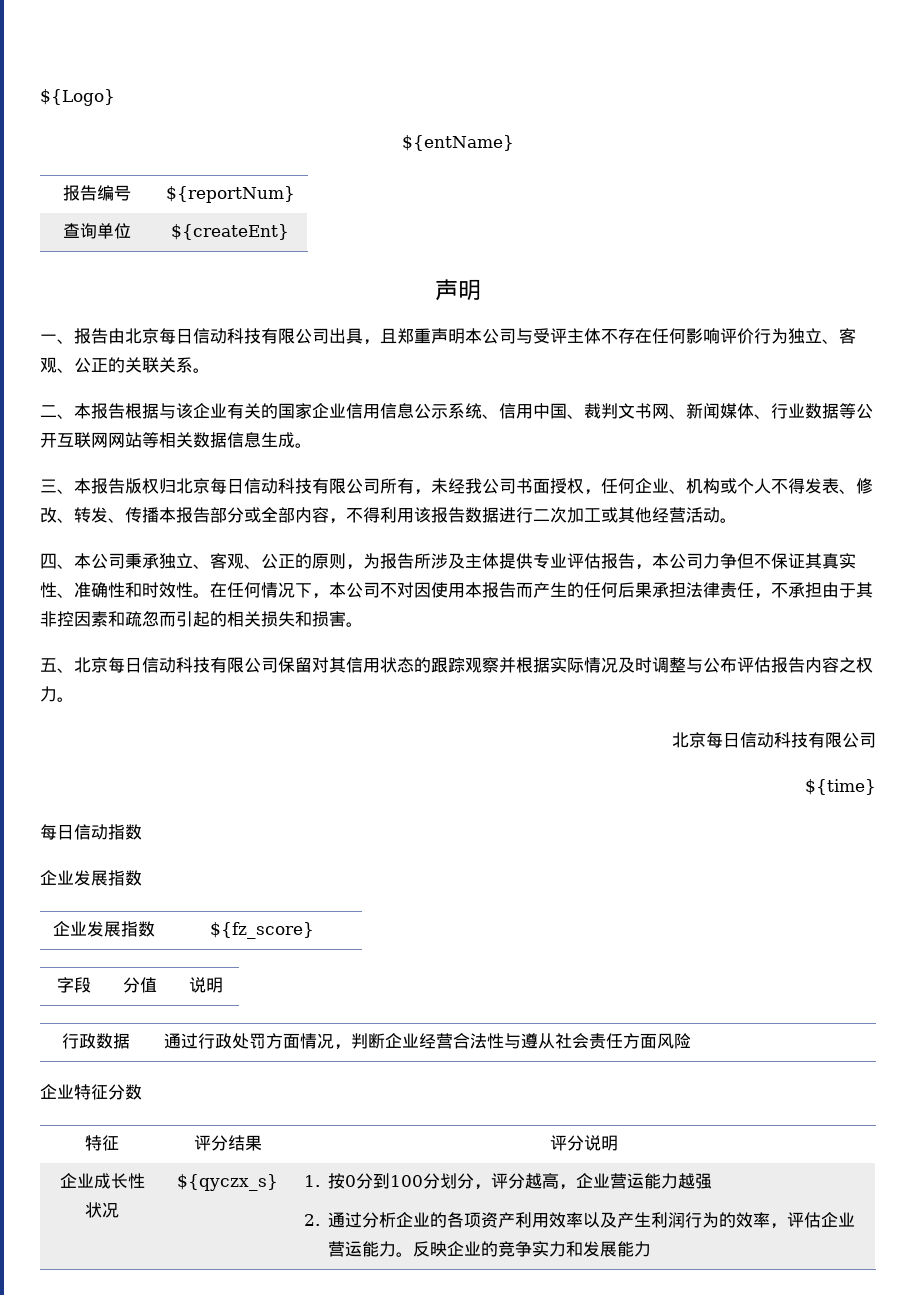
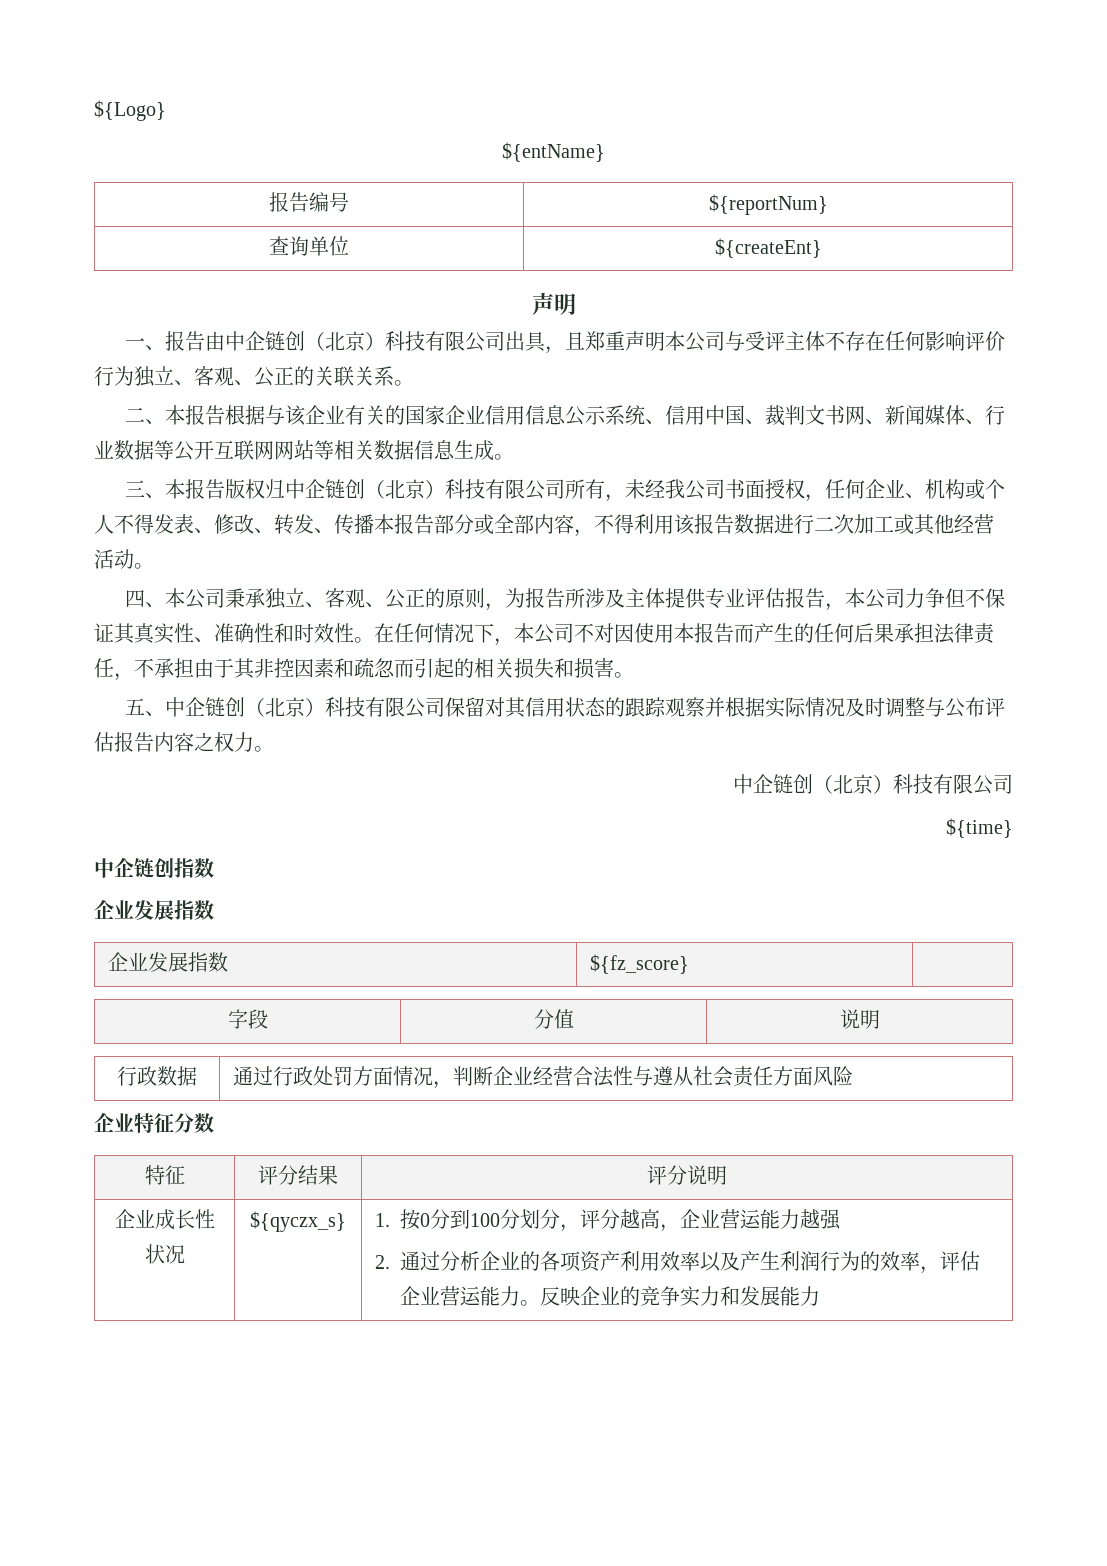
[125,328,227,344] 北京每日信动 -> [224,331,385,351] 中企链创（北京）
[176,478,278,494] 北京每日信动 -> [284,479,445,499] 中企链创（北京）
[74,657,176,673] 北京每日信动 -> [164,697,325,717] 中企链创（北京）
[672,732,774,748] 北京每日信动 -> [733,774,893,794] 中企链创（北京）
[40,824,108,840] 每日信动 -> [94,858,174,878] 中企链创

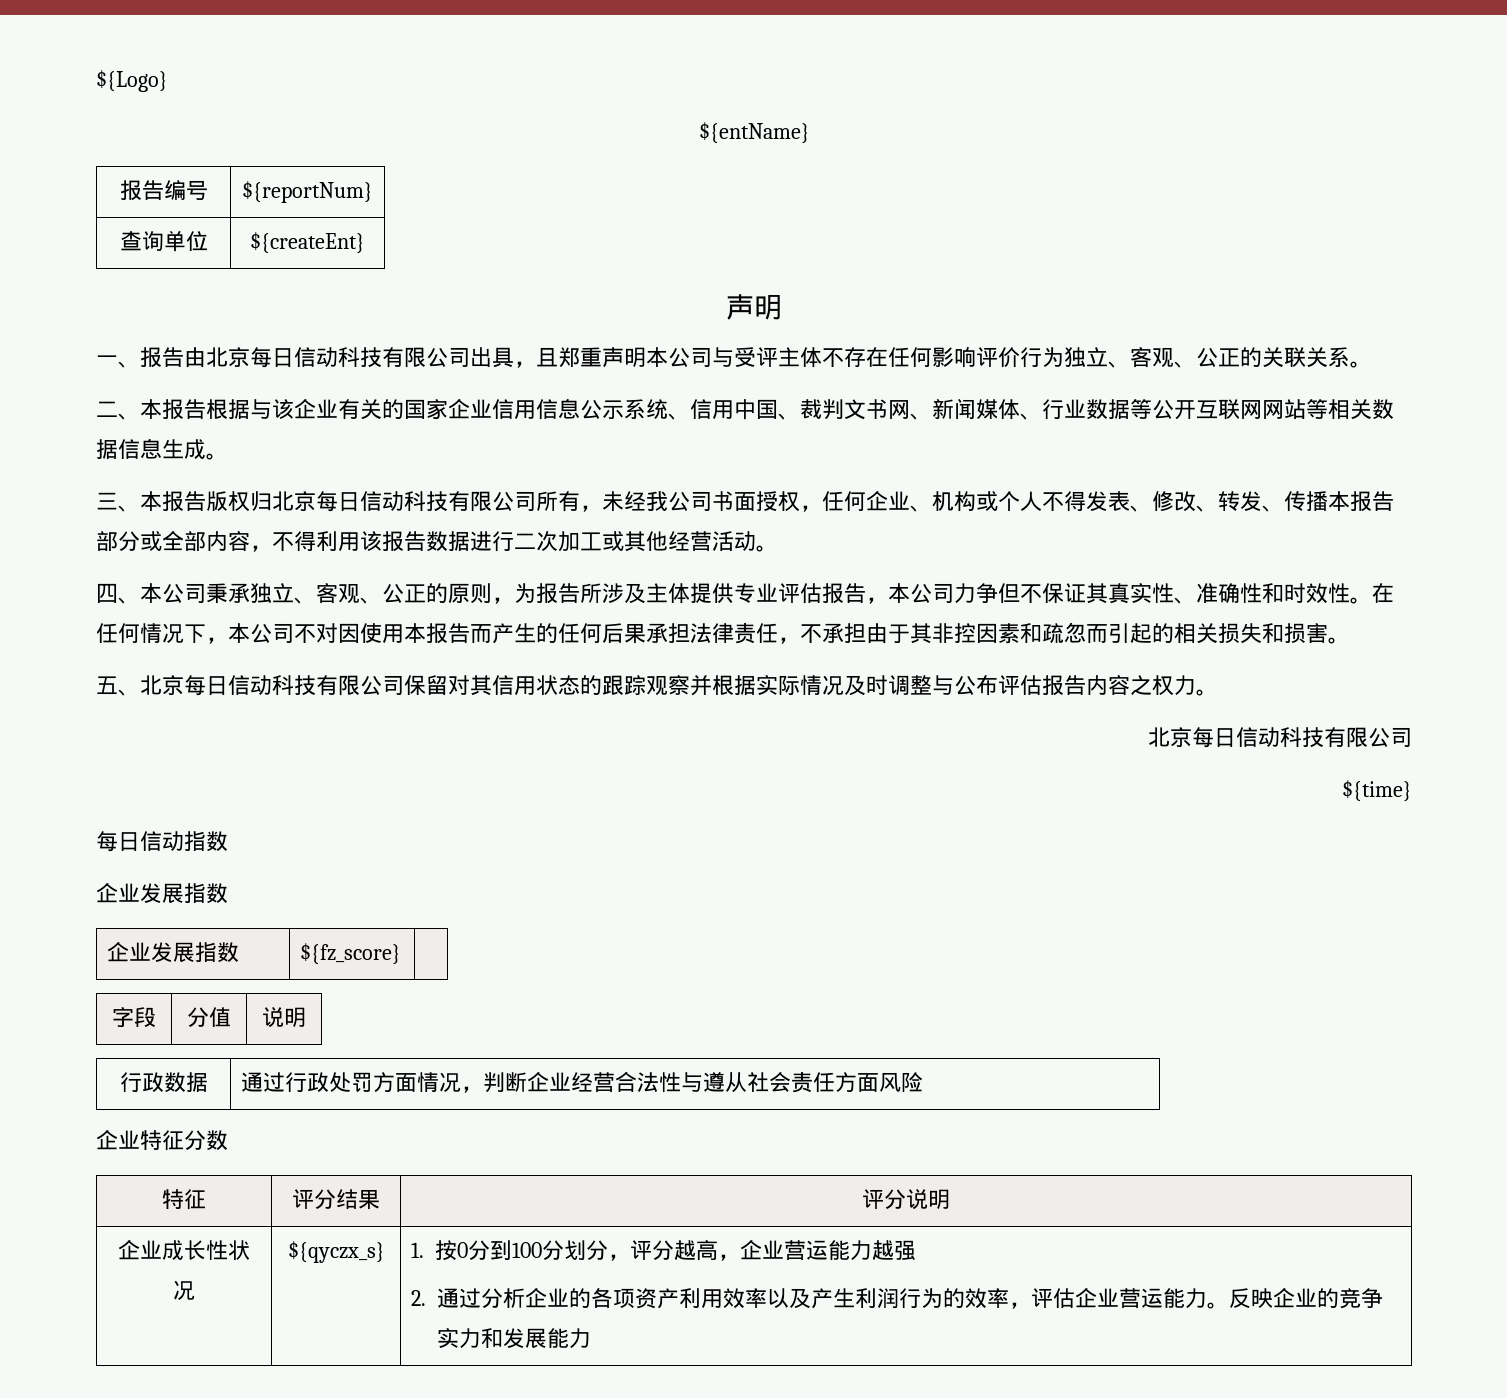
[224,331,385,351] 中企链创（北京） -> [206,347,338,368] 北京每日信动
[284,479,445,499] 中企链创（北京） -> [272,491,404,512] 北京每日信动
[164,697,325,717] 中企链创（北京） -> [140,675,272,696] 北京每日信动
[733,774,893,794] 中企链创（北京） -> [1148,727,1280,748] 北京每日信动
[94,858,174,878] 中企链创 -> [96,831,184,852] 每日信动

